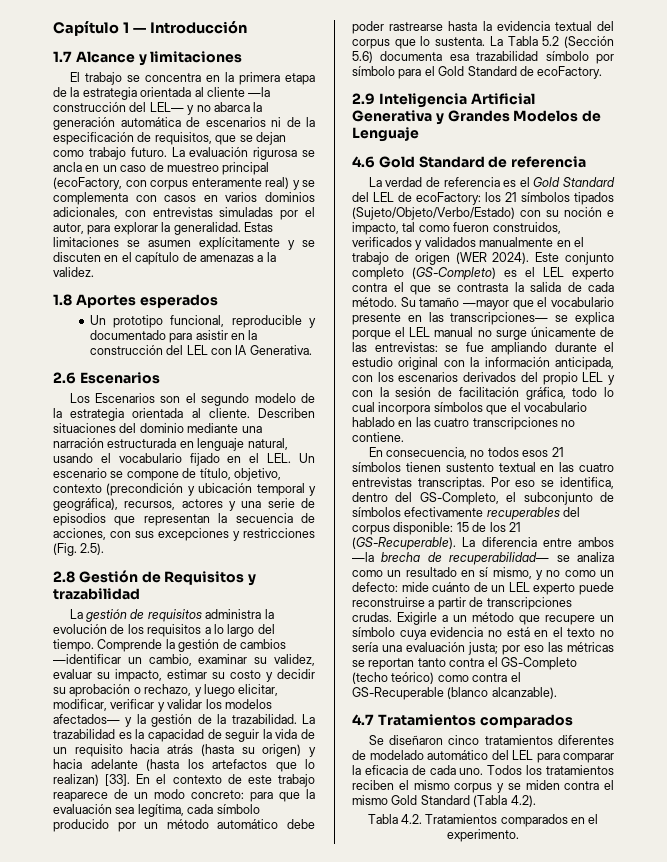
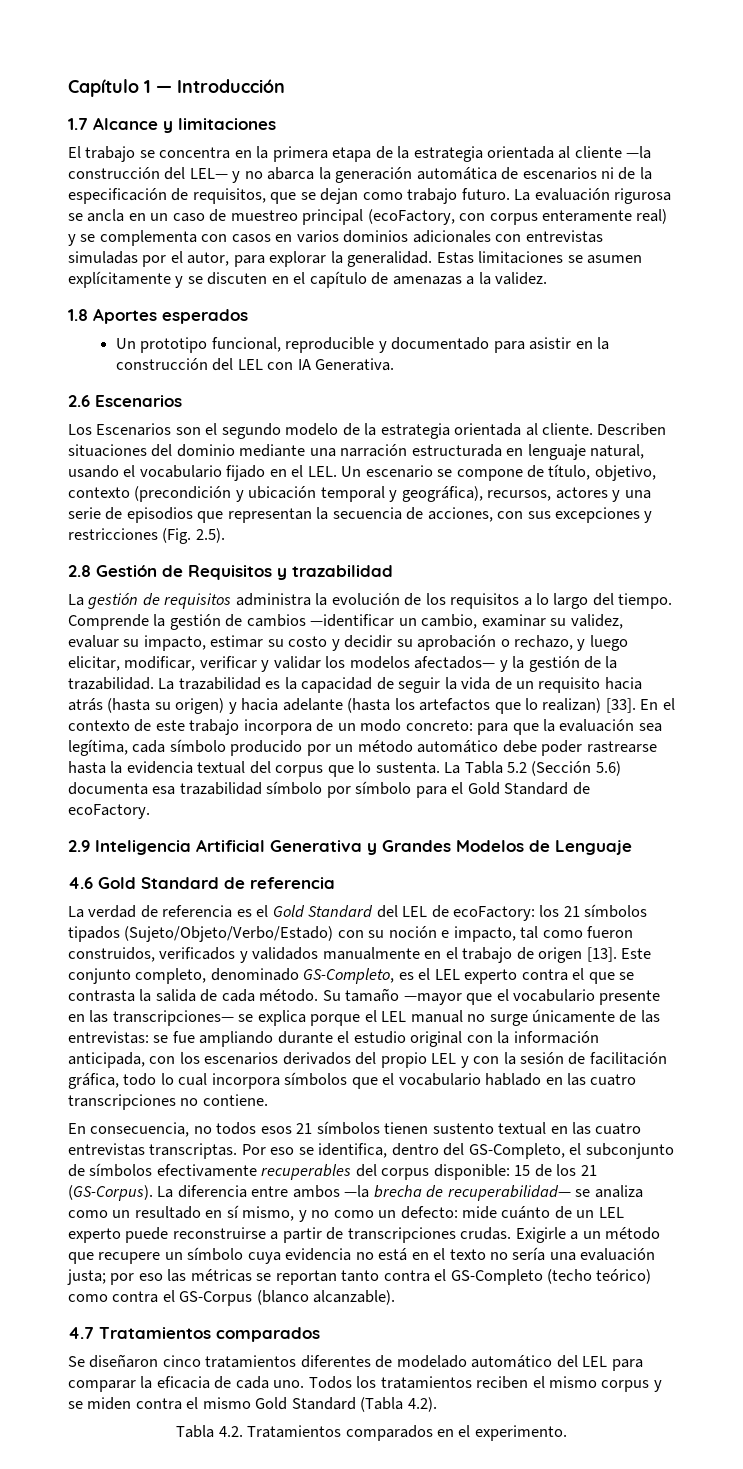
[53,207,118,219] adicionales, -> [412,230,491,243] adicionales
[53,792,108,802] reaparece -> [243,719,312,735] incorpora
[455,252,614,265] [352,267,496,280] (WER 2024). Este conjunto completo (GS-Completo) -> [586,947,652,962] [68,968,395,984] [13]. Este conjunto completo, denominado GS-Completo,
[352,537,456,550] (GS-Recuperable). -> [68,1185,153,1201] (GS-Corpus).
[352,687,444,700] GS-Recuperable -> [179,1291,253,1306] GS-Corpus

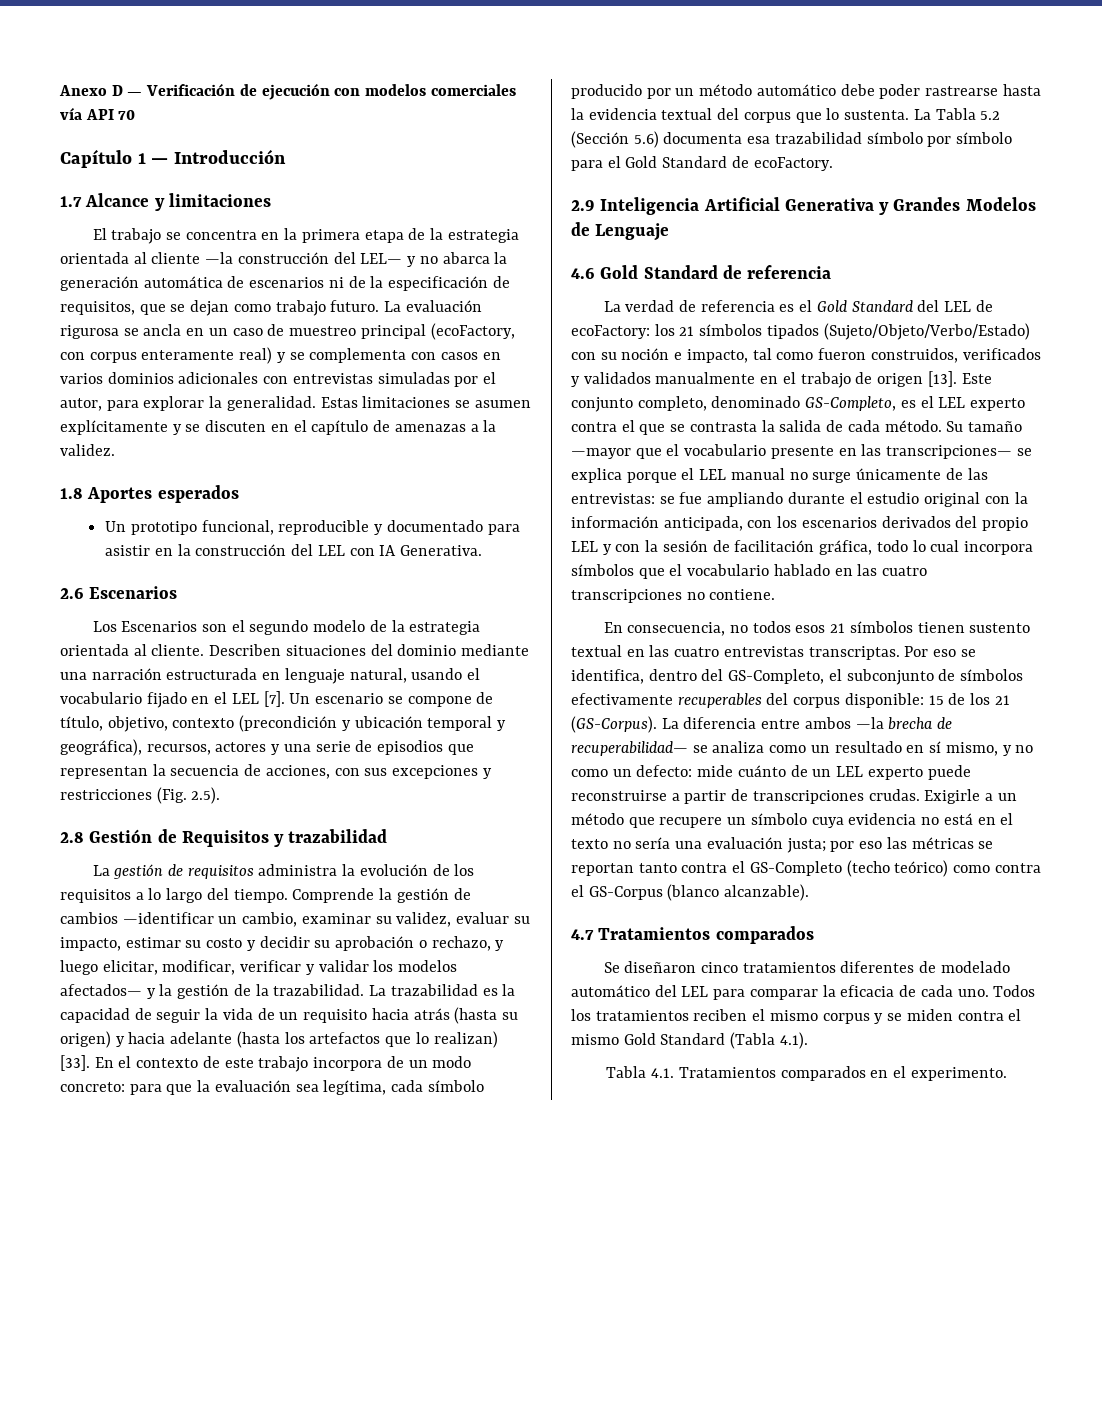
(68, 88) none -> [59,83,516,100] [60,107,136,120] Anexo D — Verificación de ejecución con modelos comerciales vía API 70 //
[307,466,337,477] LEL. -> [231,691,285,707] LEL [7].
[407,1397,437,1412] [176,1425,243,1438] 4.2). // Tabla 4.2. -> [779,1032,808,1049] [606,1066,675,1078] 4.1). // Tabla 4.1.

